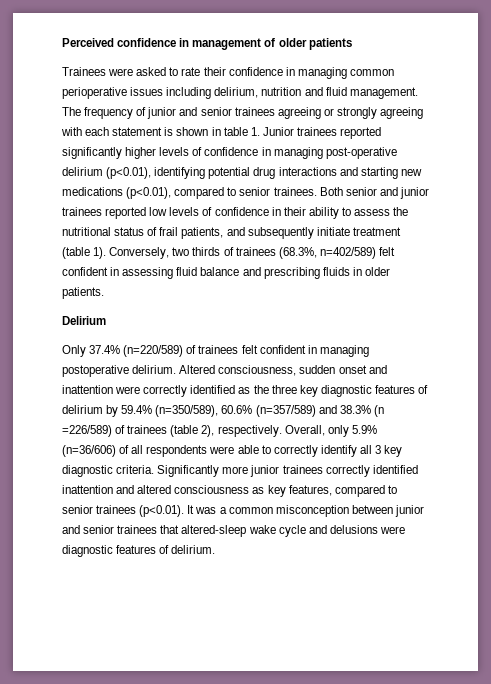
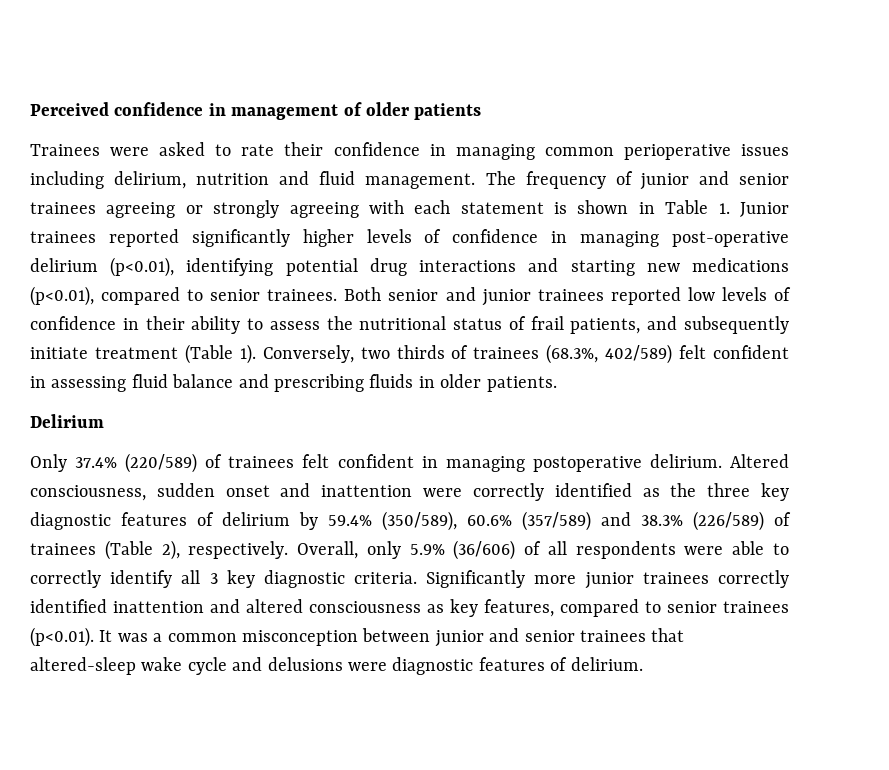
[223,127,248,136] table -> [665,200,709,214] Table
[62,247,90,259] (table -> [184,344,233,364] (Table
[319,247,376,259] n=402/589) -> [605,344,673,364] 402/589)
[123,345,184,357] (n=220/589) -> [125,453,198,473] (220/589)
[155,405,384,417] [62,425,199,437] (n=350/589), 60.6% (n=357/589) and 38.3% (n =226/589) of trainees (table -> [382,511,791,531] [30,540,153,560] (350/589), 60.6% (357/589) and 38.3% (226/589) of trainees (Table
[62,445,116,457] (n=36/606) -> [453,540,516,560] (36/606)

